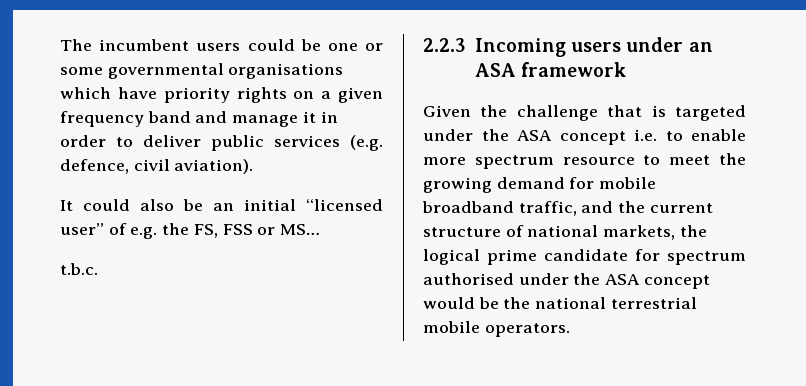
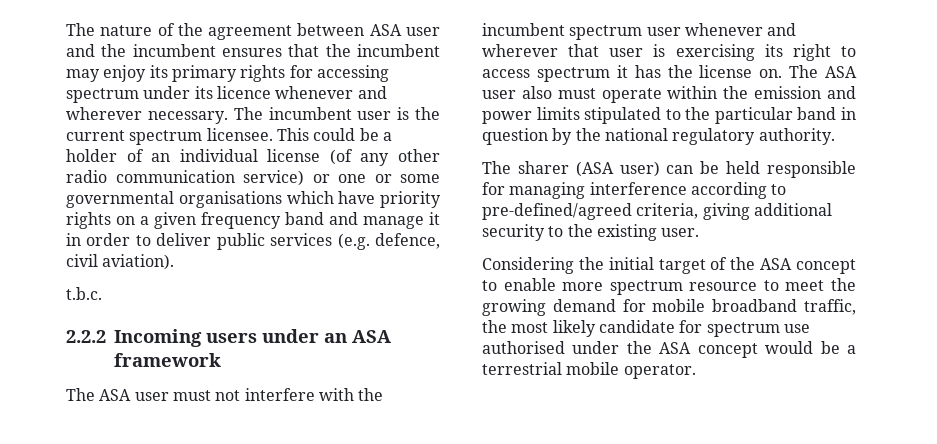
[60,39,321,51] The incumbent users could be -> [66,23,440,40] [66,44,440,57] [66,65,389,82] [66,86,387,103] [66,107,440,124] [66,128,392,145] [66,149,440,166] [66,170,330,186] The nature of the agreement between ASA user and the incumbent ensures that the incumbent may enjoy its primary rights for accessing spectrum under its licence whenever and wherever necessary. The incumbent user is the current spectrum licensee. This could be a holder of an individual license (of any other radio communication service) or
[60,199,383,211] [60,223,321,239] // It could also be an initial “licensed user” of e.g. the FS, FSS or MS… -> (175, 262) none
[423,38,466,52] 2.2.3 -> [66,330,106,343] 2.2.2
[423,105,746,121] [423,129,657,145] Given the challenge that is targeted under the ASA concept i.e. -> [66,388,384,401] [482,23,797,40] [482,44,856,61] [482,65,857,82] [482,86,856,103] [482,107,856,124] [482,128,835,145] [482,161,856,178] [482,182,787,199] [482,203,832,220] [482,224,700,241] [482,257,856,274] The ASA user must not interfere with the incumbent spectrum user whenever and wherever that user is exercising its right to access spectrum it has the license on. The ASA user also must operate within the emission and power limits stipulated to the particular band in question by the national regulatory authority. // The sharer (ASA user) can be held responsible for managing interference according to pre-defined/agreed criteria, giving additional security to the existing user. // Considering the initial target of the ASA concept
[581,201,713,213] [423,225,707,240] [423,249,537,265] and the current structure of national markets, the logical prime -> [482,320,596,337] the most likely
(746, 258) none -> [783,324,810,333] use
[503,297,607,309] the national -> [847,345,856,354] a
[484,323,570,337] operators. -> [623,364,696,379] operator.

